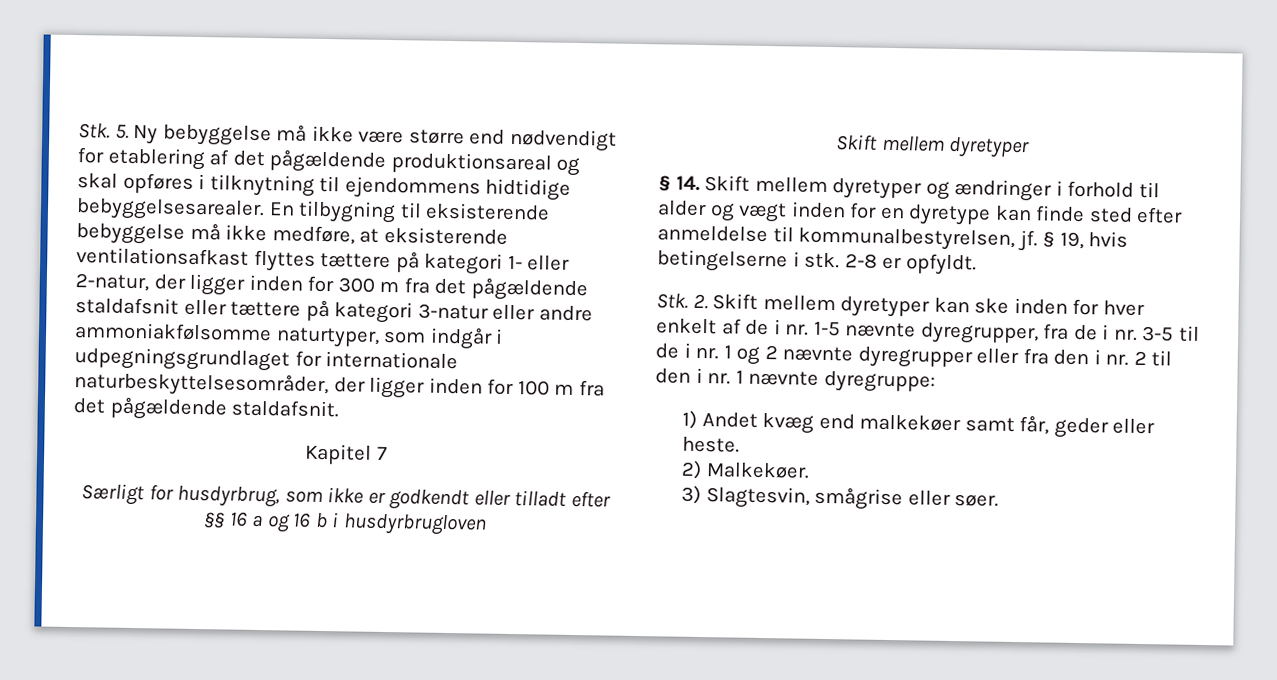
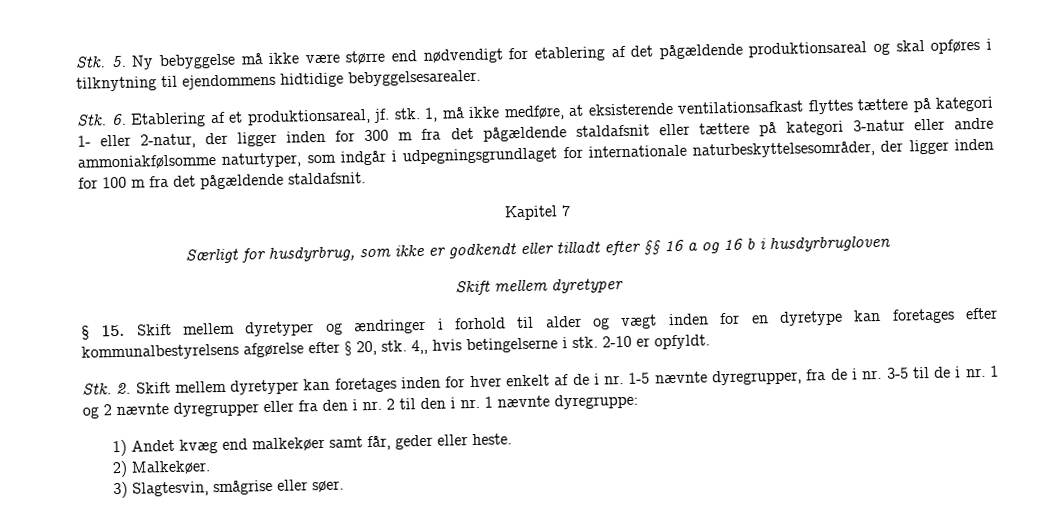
[268,200,551,224] [76,223,185,245] En tilbygning til eksisterende bebyggelse -> [76,107,438,128] // Stk. 6. Etablering af et produktionsareal, jf. stk. 1,
[675,175,700,191] 14. -> [101,324,126,337] 15.
[1035,205,1184,224] [657,225,1084,252] finde sted efter anmeldelse til kommunalbestyrelsen, jf. § 19, -> [891,307,998,324] [81,339,428,361] foretages efter kommunalbestyrelsens afgørelse efter § 20, stk. 4,,
[844,253,878,269] 2-8 -> [602,335,632,348] 2-10
[974,298,1010,314] ske -> [334,377,397,393] foretages

